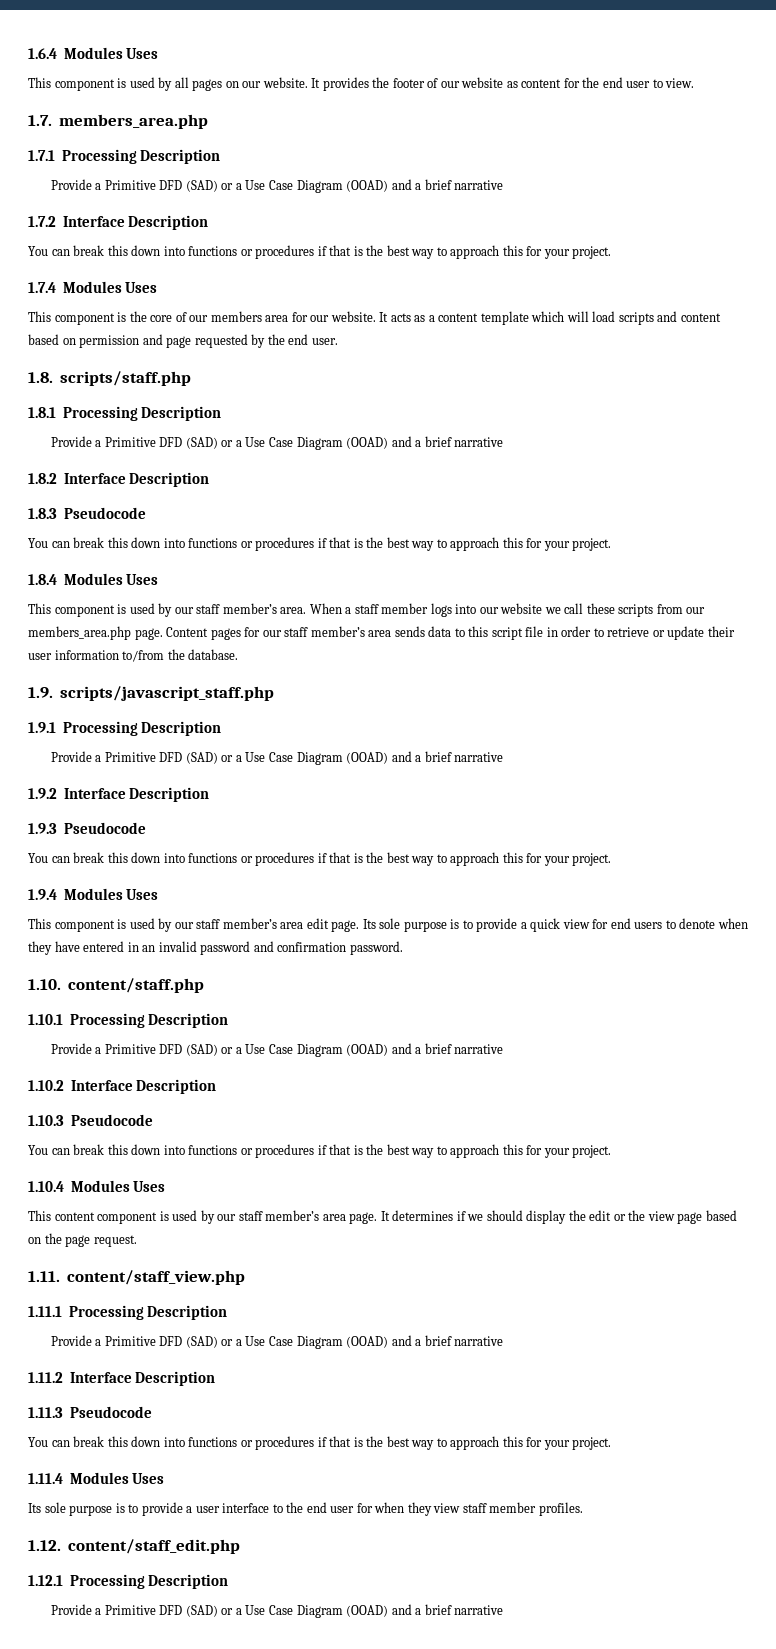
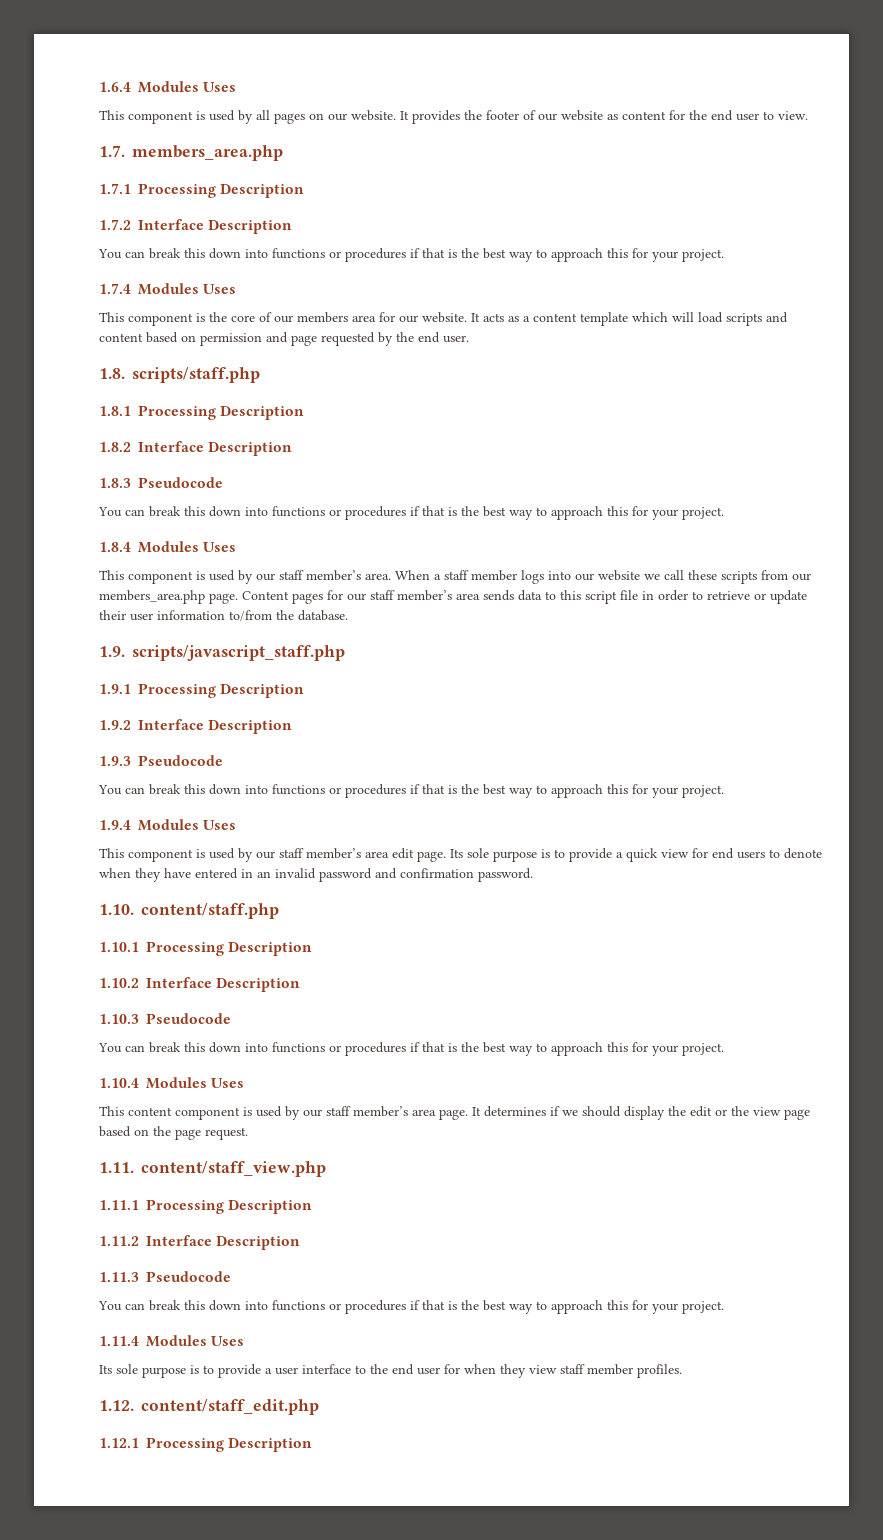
[50,179,504,193] // Provide a Primitive DFD (SAD) or a Use Case Diagram (OOAD) and a brief narrative -> (305, 191) none
[50,436,504,450] // Provide a Primitive DFD (SAD) or a Use Case Diagram (OOAD) and a brief narrative -> (305, 413) none
[50,751,504,765] // Provide a Primitive DFD (SAD) or a Use Case Diagram (OOAD) and a brief narrative -> (305, 691) none
[50,1043,504,1057] // Provide a Primitive DFD (SAD) or a Use Case Diagram (OOAD) and a brief narrative -> (313, 949) none
[50,1335,504,1349] // Provide a Primitive DFD (SAD) or a Use Case Diagram (OOAD) and a brief narrative -> (313, 1207) none
[50,1604,504,1618] // Provide a Primitive DFD (SAD) or a Use Case Diagram (OOAD) and a brief narrative -> (313, 1445) none

